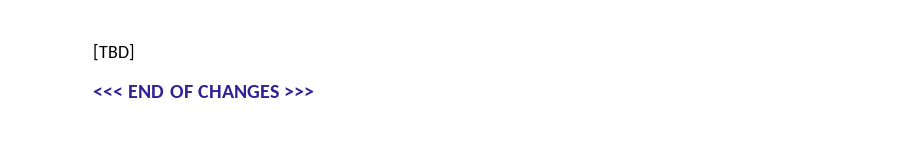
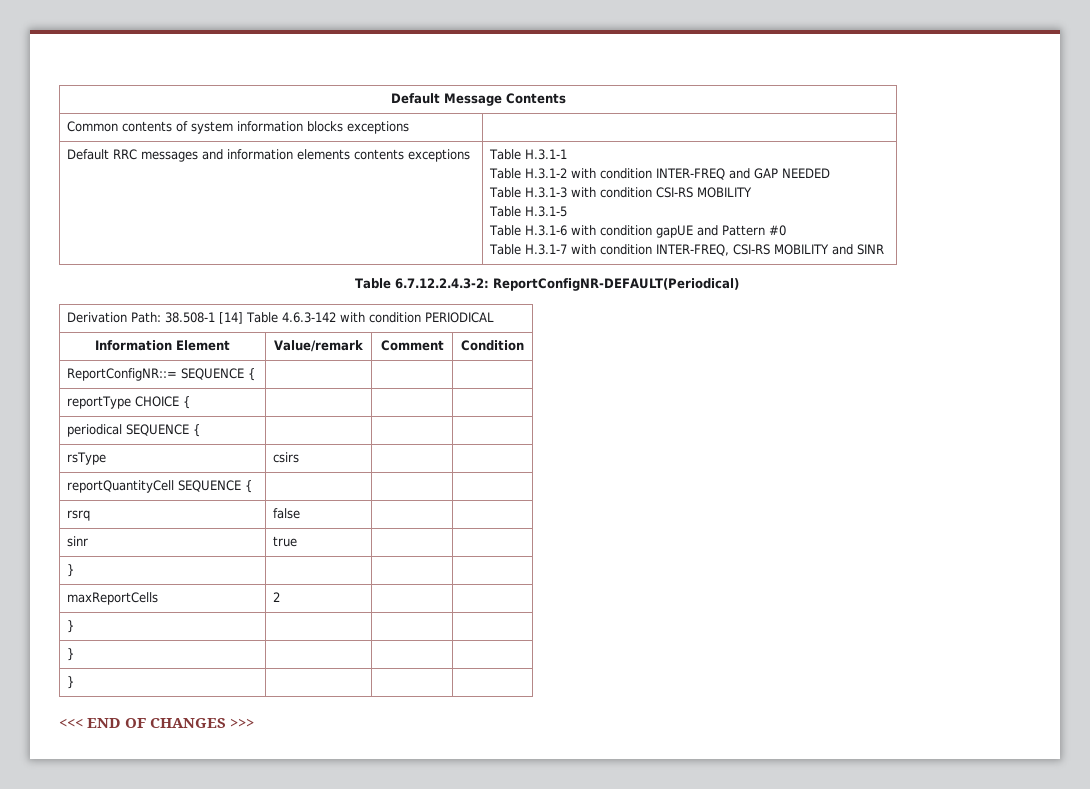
[93,43,135,61] [TBD] -> [390,93,566,106] [67,121,410,134] [67,149,471,162] [489,149,568,160] [489,168,831,180] [489,187,753,198] [489,206,568,217] [489,225,787,238] [489,244,885,256] [354,278,740,291] [67,312,495,324] [95,340,230,351] [274,340,363,352] [380,340,444,351] [461,340,524,351] [67,368,256,381] [67,396,191,409] [67,424,201,437] [67,452,107,465] [273,452,300,463] [67,480,253,493] [67,510,91,521] [273,508,301,519] [67,536,89,547] [273,536,298,547] [67,564,75,577] [67,592,159,605] [273,592,281,602] [67,620,75,633] [67,648,75,661] [67,676,75,689] Default Message Contents // Common contents of system information blocks exceptions | // Default RRC messages and information elements contents exceptions | Table H.3.1-1 // Table H.3.1-2 with condition INTER-FREQ and GAP NEEDED // Table H.3.1-3 with condition CSI-RS MOBILITY // Table H.3.1-5 // Table H.3.1-6 with condition gapUE and Pattern #0 // Table H.3.1-7 with condition INTER-FREQ, CSI-RS MOBILITY and SINR // Table 6.7.12.2.4.3-2: ReportConfigNR-DEFAULT(Periodical) // Derivation Path: 38.508-1 [14] Table 4.6.3-142 with condition PERIODICAL // Information Element | Value/remark | Comment | Condition // ReportConfigNR::= SEQUENCE { | | | // reportType CHOICE { | | | // periodical SEQUENCE { | | | // rsType | csirs | | // reportQuantityCell SEQUENCE { | | | // rsrq | false | | // sinr | true | | // } | | | // maxReportCells | 2 | | // } | | | // } | | | // } | | |

